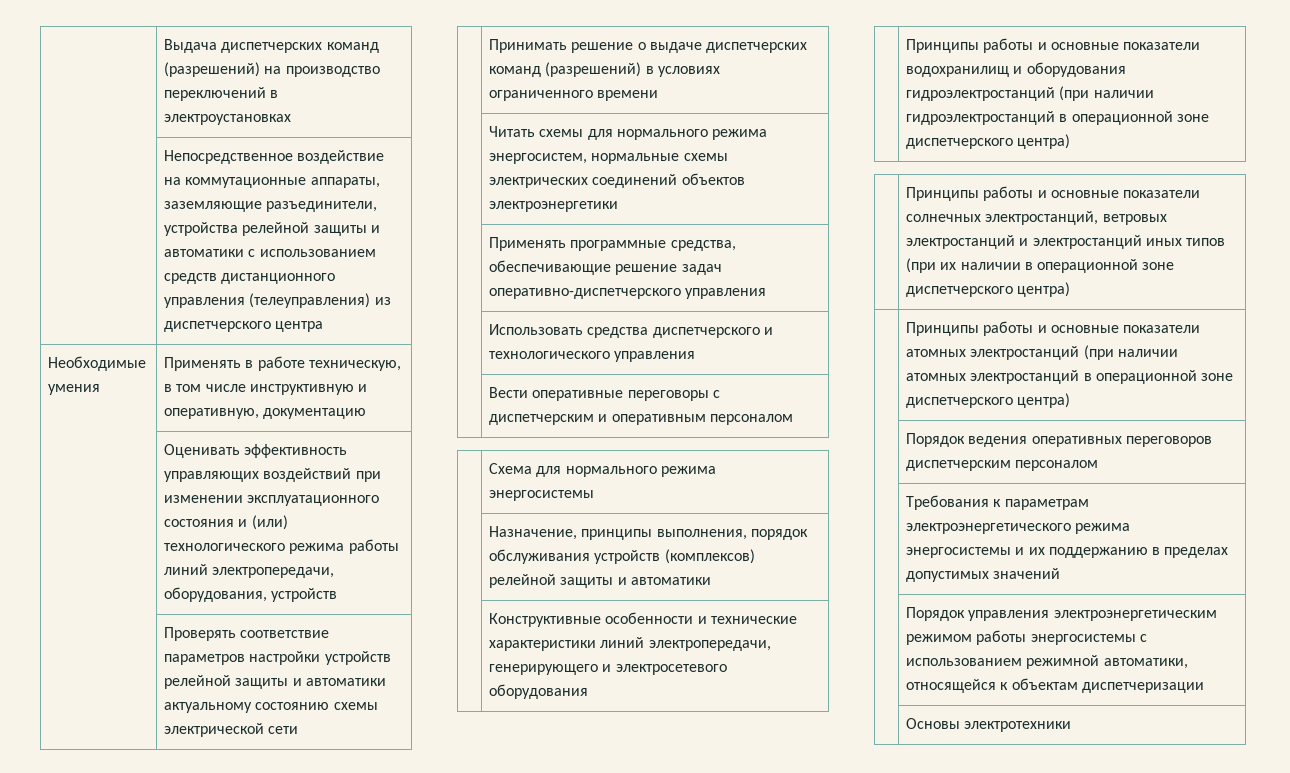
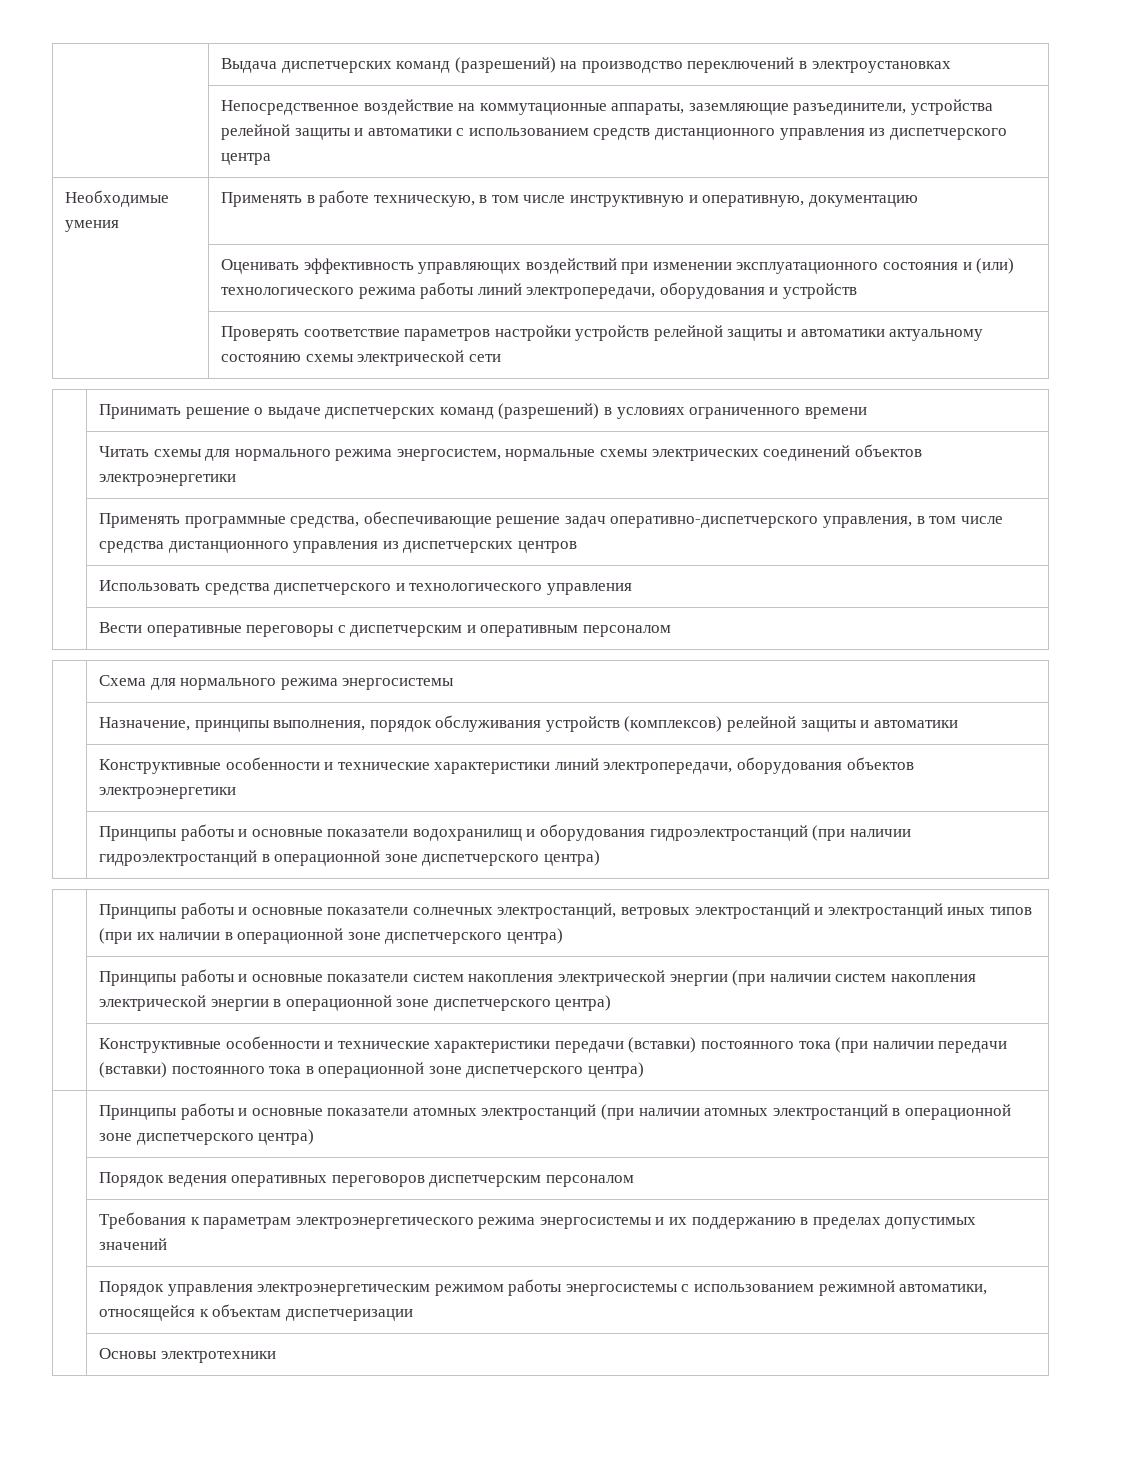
[249,293,371,308] (телеуправления) -> (865, 134) none
[164,587,268,602] оборудования, -> [659,282,779,299] оборудования и
[685,288,767,299] управления -> [823,516,1003,528] [98,541,577,553] управления, в том числе средства дистанционного управления из диспетчерских центров
[489,664,727,675] [489,684,589,699] генерирующего и электросетевого оборудования -> [737,757,914,774] [98,787,236,799] оборудования объектов электроэнергетики
(1071, 289) none -> [98,969,976,986] [98,995,612,1011] [98,1036,1008,1053] [98,1062,645,1078] // | Принципы работы и основные показатели систем накопления электрической энергии (при наличии систем накопления электрической энергии в операционной зоне диспетчерского центра) // | Конструктивные особенности и технические характеристики передачи (вставки) постоянного тока (при наличии передачи (вставки) постоянного тока в операционной зоне диспетчерского центра)

